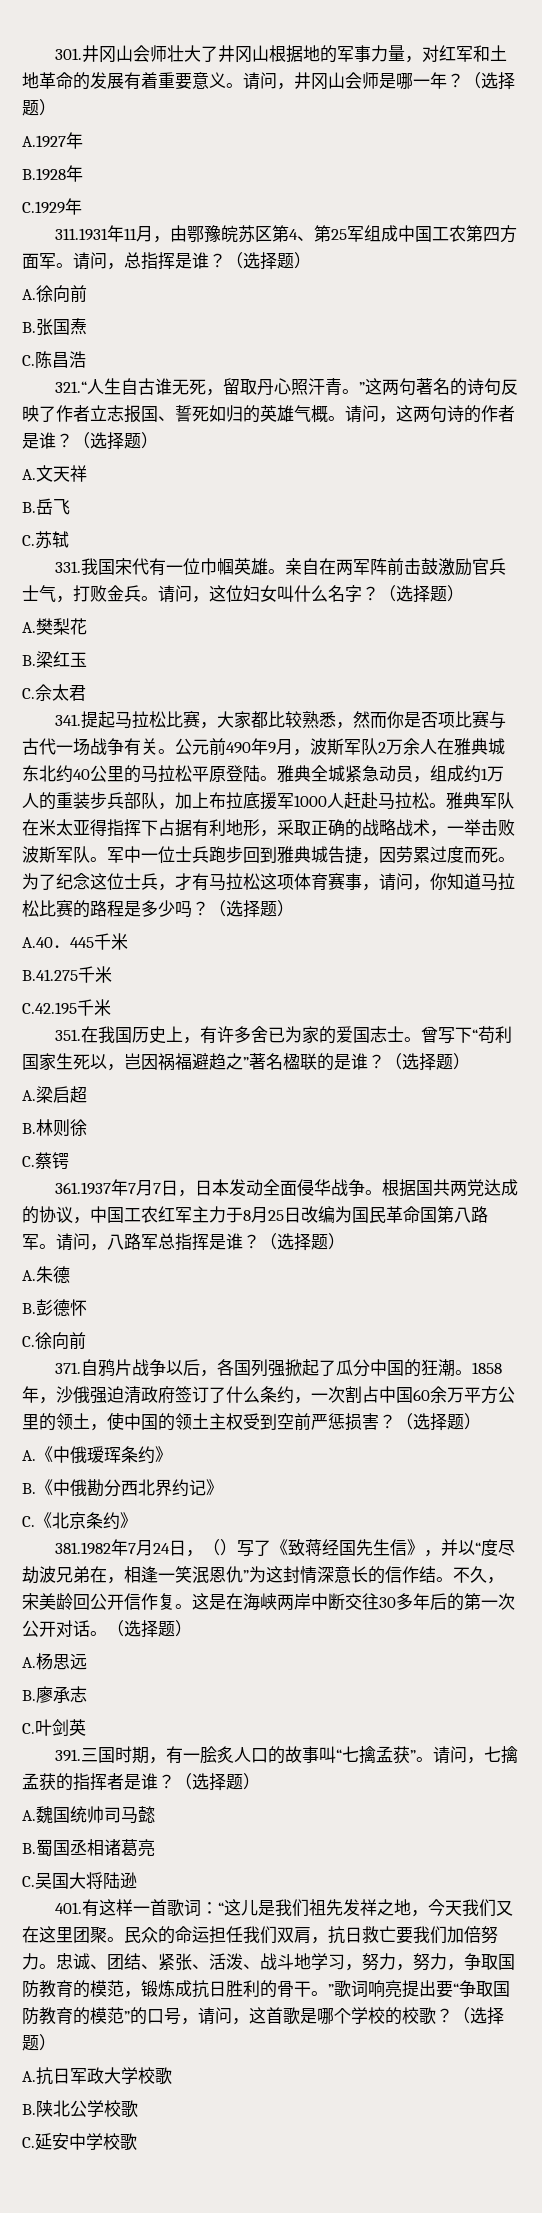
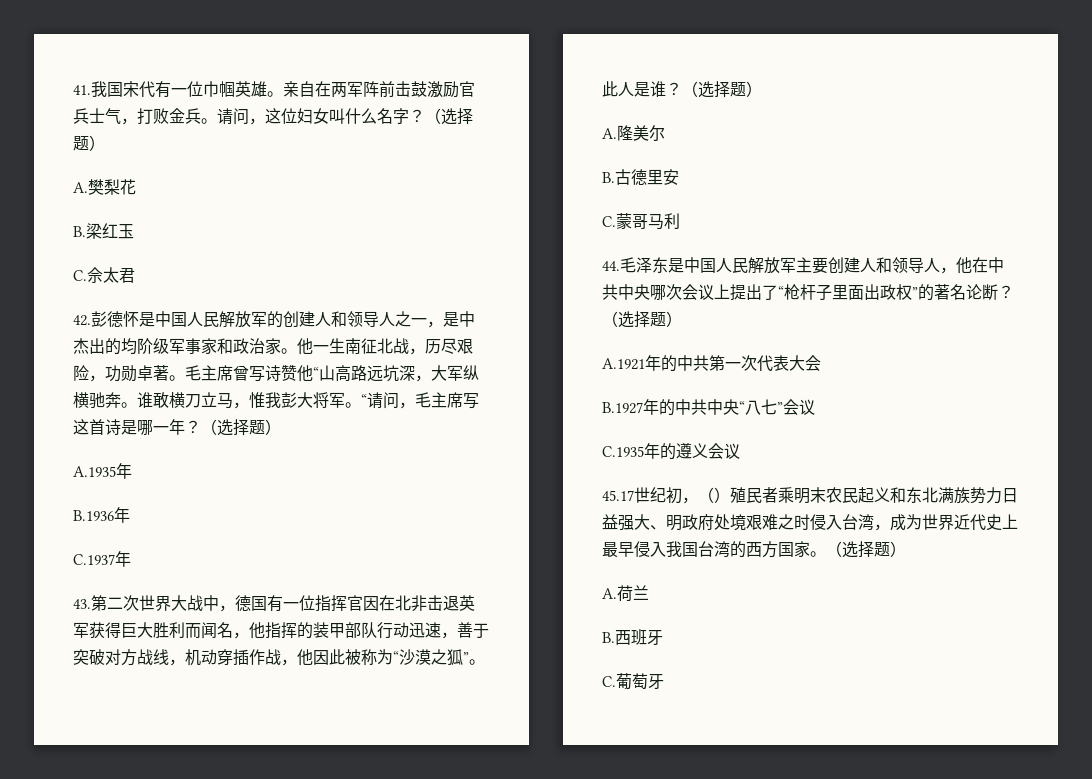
[55,45,508,63] [22,72,515,90] [22,99,56,116] [22,132,83,149] [22,165,83,182] [22,198,82,215] [55,225,518,243] [22,252,311,270] [22,285,87,303] [22,318,87,336] [22,351,86,369] [55,378,519,396] [22,405,515,423] [22,432,158,450] [22,465,87,482] [22,498,70,515] [22,531,69,549] [55,561,82,573] 301.井冈山会师壮大了井冈山根据地的军事力量，对红军和土地革命的发展有着重要意义。请问，井冈山会师是哪一年？（选择题） // A.1927年 // B.1928年 // C.1929年 // 311.1931年11月，由鄂豫皖苏区第4、第25军组成中国工农第四方面军。请问，总指挥是谁？（选择题） // A.徐向前 // B.张国焘 // C.陈昌浩 // 321.“人生自古谁无死，留取丹心照汗青。”这两句著名的诗句反映了作者立志报国、誓死如归的英雄气概。请问，这两句诗的作者是谁？（选择题） // A.文天祥 // B.岳飞 // C.苏轼 // 331. -> [73,85,91,95] 41.
[55,710,507,729] [22,738,505,756] [22,765,504,783] [22,792,514,810] [22,819,515,837] [22,846,515,864] [22,872,515,891] [22,899,294,918] [22,933,128,950] [22,966,112,983] [22,999,111,1016] [55,1026,513,1044] [22,1053,470,1071] [22,1086,87,1103] [22,1119,87,1137] [22,1152,69,1169] [55,1179,519,1197] [22,1206,488,1224] [22,1233,345,1251] [22,1266,70,1283] [22,1299,87,1316] [22,1332,86,1350] [55,1359,503,1377] [22,1386,515,1404] [22,1412,481,1431] [22,1446,172,1464] [22,1479,223,1497] [22,1512,137,1530] [55,1539,516,1557] [22,1566,504,1584] [22,1593,515,1611] [22,1620,90,1637] 341.提起马拉松比赛，大家都比较熟悉，然而你是否项比赛与古代一场战争有关。公元前490年9月，波斯军队2万余人在雅典城东北约40公里的马拉松平原登陆。雅典全城紧急动员，组成约1万人的重装步兵部队，加上布拉底援军1000人赶赴马拉松。雅典军队在米太亚得指挥下占据有利地形，采取正确的战略战术，一举击败波斯军队。军中一位士兵跑步回到雅典城告捷，因劳累过度而死。为了纪念这位士兵，才有马拉松这项体育赛事，请问，你知道马拉松比赛的路程是多少吗？（选择题） // A.40．445千米 // B.41.275千米 // C.42.195千米 // 351.在我国历史上，有许多舍已为家的爱国志士。曾写下“苟利国家生死以，岂因祸福避趋之”著名楹联的是谁？（选择题） // A.梁启超 // B.林则徐 // C.蔡锷 // 361.1937年7月7日，日本发动全面侵华战争。根据国共两党达成的协议，中国工农红军主力于8月25日改编为国民革命国第八路军。请问，八路军总指挥是谁？（选择题） // A.朱德 // B.彭德怀 // C.徐向前 // 371.自鸦片战争以后，各国列强掀起了瓜分中国的狂潮。1858年，沙俄强迫清政府签订了什么条约，一次割占中国60余万平方公里的领土，使中国的领土主权受到空前严惩损害？（选择题） // A.《中俄瑷珲条约》 // B.《中俄勘分西北界约记》 // C.《北京条约》 // 381.1982年7月24日，（）写了《致蒋经国先生信》，并以“度尽劫波兄弟在，相逢一笑泯恩仇”为这封情深意长的信作结。不久，宋美龄回公开信作复。这是在海峡两岸中断交往30多年后的第一次公开对话 -> [73,311,475,328] [73,338,473,355] [73,365,479,382] [73,392,479,409] [73,419,281,436] [73,463,132,479] [73,507,130,523] [73,551,131,567] [73,595,475,612] [73,622,489,639] [73,649,485,666] [602,81,762,98] [602,125,665,141] [602,169,679,185] [602,213,680,230] [602,257,1004,274] [602,284,1014,301] [602,311,682,328] [602,355,821,372] [602,399,815,416] [602,443,740,460] [602,487,1018,504] [602,514,1018,531] [602,541,810,558] 42.彭德怀是中国人民解放军的创建人和领导人之一，是中杰出的均阶级军事家和政治家。他一生南征北战，历尽艰险，功勋卓著。毛主席曾写诗赞他“山高路远坑深，大军纵横驰奔。谁敢横刀立马，惟我彭大将军。“请问，毛主席写这首诗是哪一年？（选择题） // A.1935年 // B.1936年 // C.1937年 // 43.第二次世界大战中，德国有一位指挥官因在北非击退英军获得巨大胜利而闻名，他指挥的装甲部队行动迅速，善于突破对方战线，机动穿插作战，他因此被称为“沙漠之狐”。此人是谁？（选择题） // A.隆美尔 // B.古德里安 // C.蒙哥马利 // 44.毛泽东是中国人民解放军主要创建人和领导人，他在中共中央哪次会议上提出了“枪杆子里面出政权”的著名论断？（选择题） // A.1921年的中共第一次代表大会 // B.1927年的中共中央“八七”会议 // C.1935年的遵义会议 // 45.17世纪初，（）殖民者乘明末农民起义和东北满族势力日益强大、明政府处境艰难之时侵入台湾，成为世界近代史上最早侵入我国台湾的西方国家
[36,1653,87,1670] [22,1686,87,1703] [22,1719,86,1736] [55,1745,519,1764] [22,1773,260,1791] [22,1806,155,1824] [22,1839,155,1857] [22,1872,137,1889] [55,1899,514,1917] [22,1926,498,1944] [22,1953,515,1971] [22,1980,510,1998] [22,2007,504,2025] [22,2034,56,2051] [22,2067,172,2085] [22,2100,138,2118] [22,2133,137,2151] 杨思远 // B.廖承志 // C.叶剑英 // 391.三国时期，有一脍炙人口的故事叫“七擒孟获”。请问，七擒孟获的指挥者是谁？（选择题） // A.魏国统帅司马懿 // B.蜀国丞相诸葛亮 // C.吴国大将陆逊 // 401.有这样一首歌词：“这儿是我们祖先发祥之地，今天我们又在这里团聚。民众的命运担任我们双肩，抗日救亡要我们加倍努力。忠诚、团结、紧张、活泼、战斗地学习，努力，努力，争取国防教育的模范，锻炼成抗日胜利的骨干。”歌词响亮提出要“争取国防教育的模范”的口号，请问，这首歌是哪个学校的校歌？（选择题） // A.抗日军政大学校歌 // B.陕北公学校歌 // C.延安中学校歌 -> [617,585,649,602] [602,629,663,646] [602,673,664,690] 荷兰 // B.西班牙 // C.葡萄牙

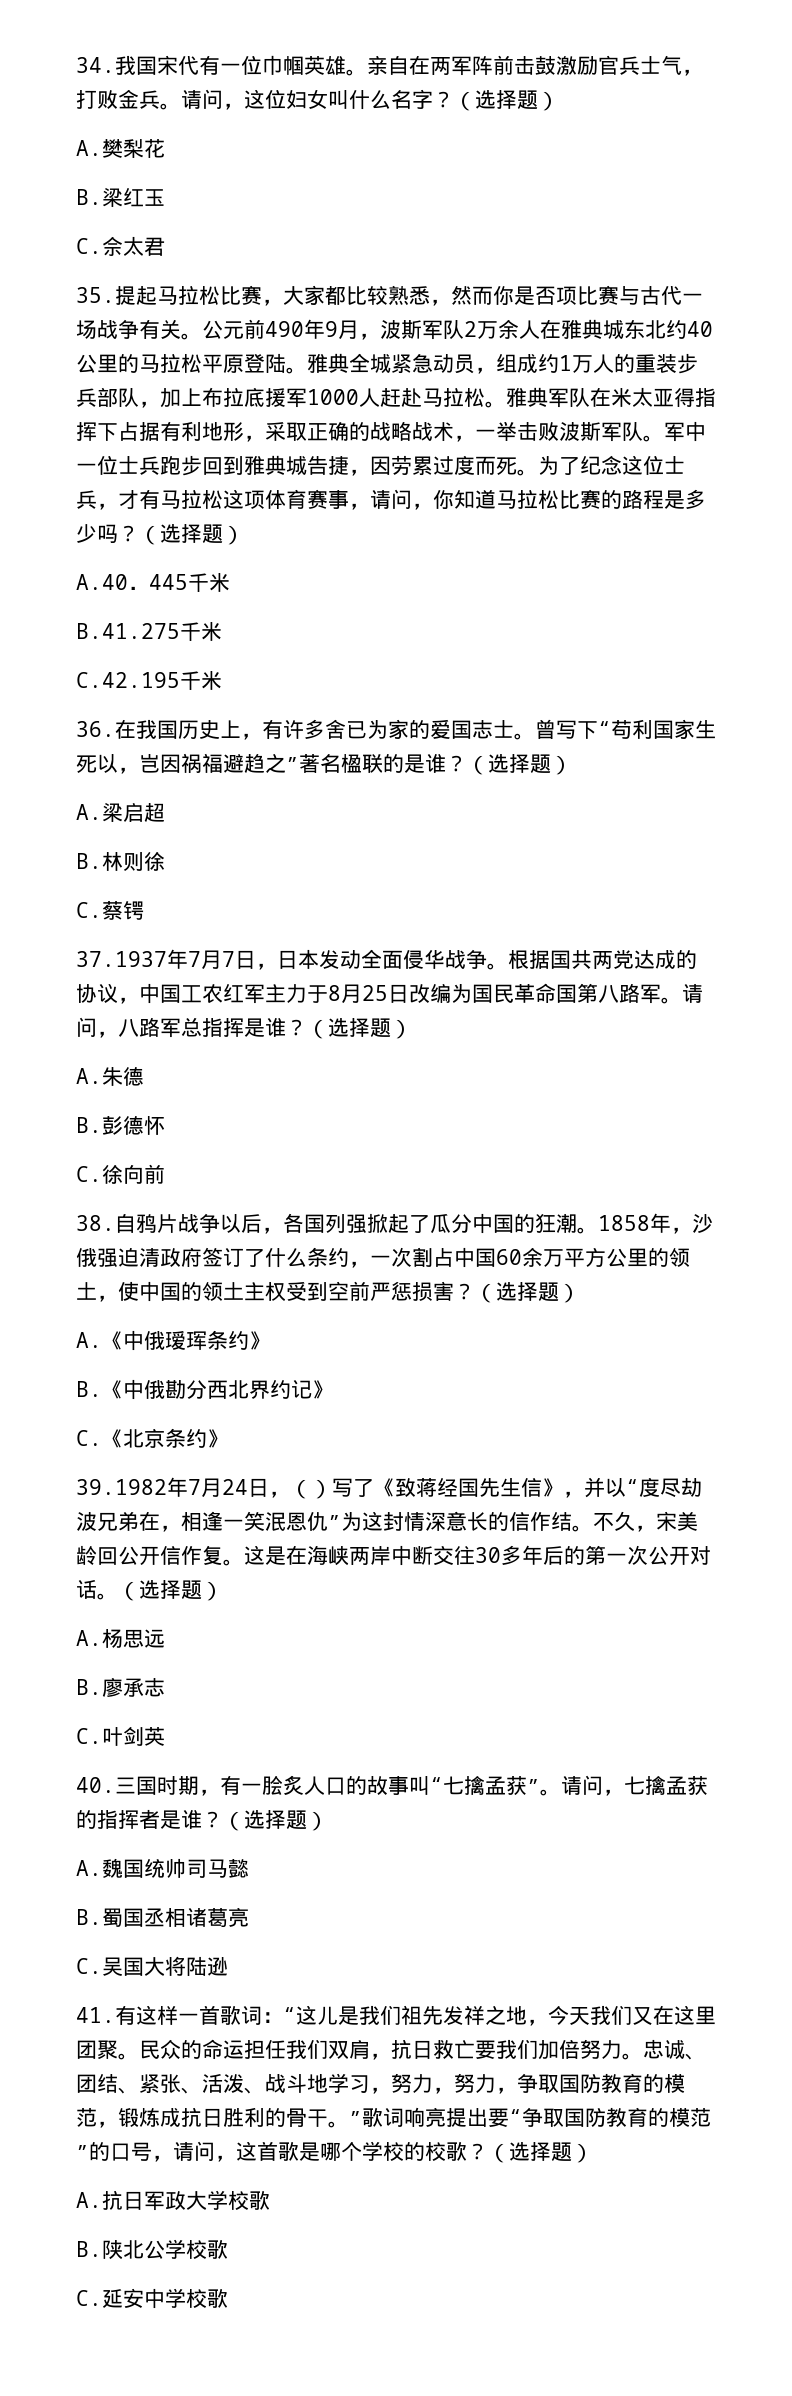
[73,85,91,95] 41. -> [76,57,115,73] 34.
[73,311,475,328] [73,338,473,355] [73,365,479,382] [73,392,479,409] [73,419,281,436] [73,463,132,479] [73,507,130,523] [73,551,131,567] [73,595,475,612] [73,622,489,639] [73,649,485,666] [602,81,762,98] [602,125,665,141] [602,169,679,185] [602,213,680,230] [602,257,1004,274] [602,284,1014,301] [602,311,682,328] [602,355,821,372] [602,399,815,416] [602,443,740,460] [602,487,1018,504] [602,514,1018,531] [602,541,810,558] 42.彭德怀是中国人民解放军的创建人和领导人之一，是中杰出的均阶级军事家和政治家。他一生南征北战，历尽艰险，功勋卓著。毛主席曾写诗赞他“山高路远坑深，大军纵横驰奔。谁敢横刀立马，惟我彭大将军。“请问，毛主席写这首诗是哪一年？（选择题） // A.1935年 // B.1936年 // C.1937年 // 43.第二次世界大战中，德国有一位指挥官因在北非击退英军获得巨大胜利而闻名，他指挥的装甲部队行动迅速，善于突破对方战线，机动穿插作战，他因此被称为“沙漠之狐”。此人是谁？（选择题） // A.隆美尔 // B.古德里安 // C.蒙哥马利 // 44.毛泽东是中国人民解放军主要创建人和领导人，他在中共中央哪次会议上提出了“枪杆子里面出政权”的著名论断？（选择题） // A.1921年的中共第一次代表大会 // B.1927年的中共中央“八七”会议 // C.1935年的遵义会议 // 45.17世纪初，（）殖民者乘明末农民起义和东北满族势力日益强大、明政府处境艰难之时侵入台湾，成为世界近代史上最早侵入我国台湾的西方国家 -> [76,285,703,306] [76,319,713,340] [76,353,698,374] [76,387,716,408] [76,421,706,442] [76,455,685,476] [76,489,706,510] [76,524,244,545] [76,573,230,592] [76,622,222,641] [76,671,222,690] [76,719,716,740] [76,753,572,775] [76,802,165,823] [76,851,165,871] [76,901,144,920] [76,949,697,970] [76,983,703,1004] [76,1017,412,1039] [76,1067,144,1086] [76,1116,165,1135] [76,1164,165,1184] [76,1213,713,1234] [76,1247,690,1268] [76,1281,580,1303] [76,1330,270,1351] [76,1379,333,1400] [76,1428,228,1448] [76,1477,702,1499] [76,1511,698,1532] [76,1545,711,1566] [76,1580,97,1599] 35.提起马拉松比赛，大家都比较熟悉，然而你是否项比赛与古代一场战争有关。公元前490年9月，波斯军队2万余人在雅典城东北约40公里的马拉松平原登陆。雅典全城紧急动员，组成约1万人的重装步兵部队，加上布拉底援军1000人赶赴马拉松。雅典军队在米太亚得指挥下占据有利地形，采取正确的战略战术，一举击败波斯军队。军中一位士兵跑步回到雅典城告捷，因劳累过度而死。为了纪念这位士兵，才有马拉松这项体育赛事，请问，你知道马拉松比赛的路程是多少吗？（选择题） // A.40．445千米 // B.41.275千米 // C.42.195千米 // 36.在我国历史上，有许多舍已为家的爱国志士。曾写下“苟利国家生死以，岂因祸福避趋之”著名楹联的是谁？（选择题） // A.梁启超 // B.林则徐 // C.蔡锷 // 37.1937年7月7日，日本发动全面侵华战争。根据国共两党达成的协议，中国工农红军主力于8月25日改编为国民革命国第八路军。请问，八路军总指挥是谁？（选择题） // A.朱德 // B.彭德怀 // C.徐向前 // 38.自鸦片战争以后，各国列强掀起了瓜分中国的狂潮。1858年，沙俄强迫清政府签订了什么条约，一次割占中国60余万平方公里的领土，使中国的领土主权受到空前严惩损害？（选择题） // A.《中俄瑷珲条约》 // B.《中俄勘分西北界约记》 // C.《北京条约》 // 39.1982年7月24日，（）写了《致蒋经国先生信》，并以“度尽劫波兄弟在，相逢一笑泯恩仇”为这封情深意长的信作结。不久，宋美龄回公开信作复。这是在海峡两岸中断交往30多年后的第一次公开对话
[617,585,649,602] [602,629,663,646] [602,673,664,690] 荷兰 // B.西班牙 // C.葡萄牙 -> [102,1629,165,1648] [76,1677,165,1697] [76,1726,165,1746] [76,1775,708,1796] [76,1809,328,1831] [76,1858,249,1878] [76,1907,249,1928] [76,1956,228,1976] [76,2005,716,2026] [76,2039,706,2060] [76,2073,685,2094] [76,2107,711,2128] [76,2141,593,2163] [76,2190,270,2211] [76,2239,228,2260] [76,2288,228,2309] 杨思远 // B.廖承志 // C.叶剑英 // 40.三国时期，有一脍炙人口的故事叫“七擒孟获”。请问，七擒孟获的指挥者是谁？（选择题） // A.魏国统帅司马懿 // B.蜀国丞相诸葛亮 // C.吴国大将陆逊 // 41.有这样一首歌词：“这儿是我们祖先发祥之地，今天我们又在这里团聚。民众的命运担任我们双肩，抗日救亡要我们加倍努力。忠诚、团结、紧张、活泼、战斗地学习，努力，努力，争取国防教育的模范，锻炼成抗日胜利的骨干。”歌词响亮提出要“争取国防教育的模范”的口号，请问，这首歌是哪个学校的校歌？（选择题） // A.抗日军政大学校歌 // B.陕北公学校歌 // C.延安中学校歌

